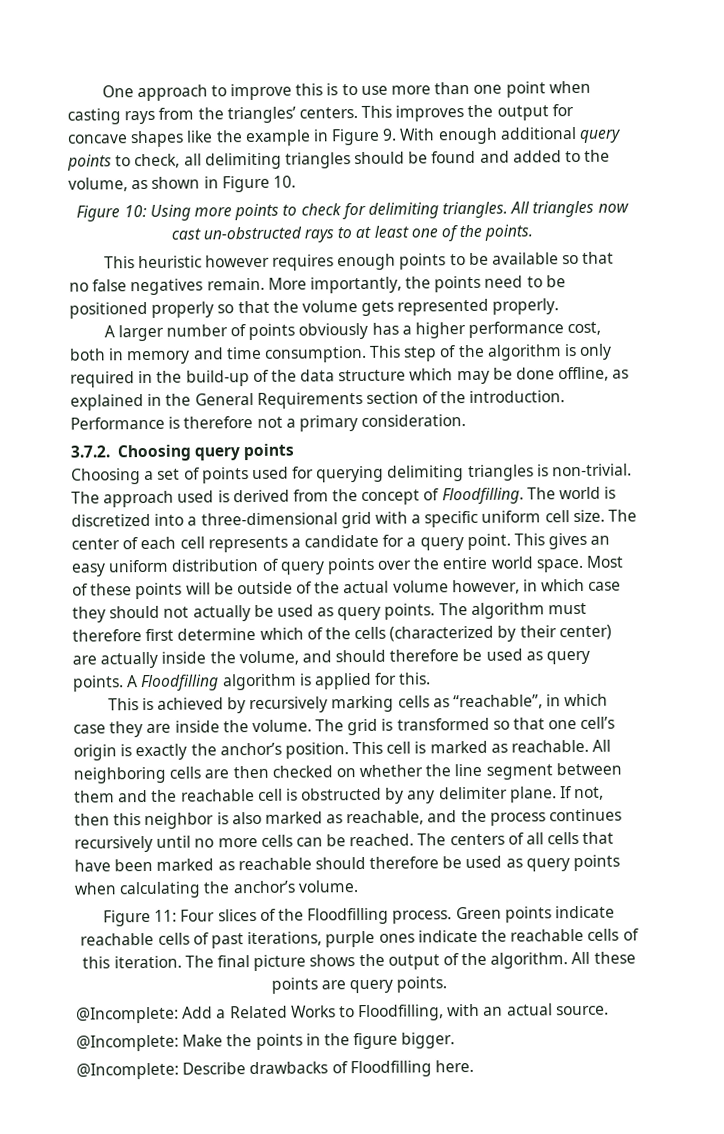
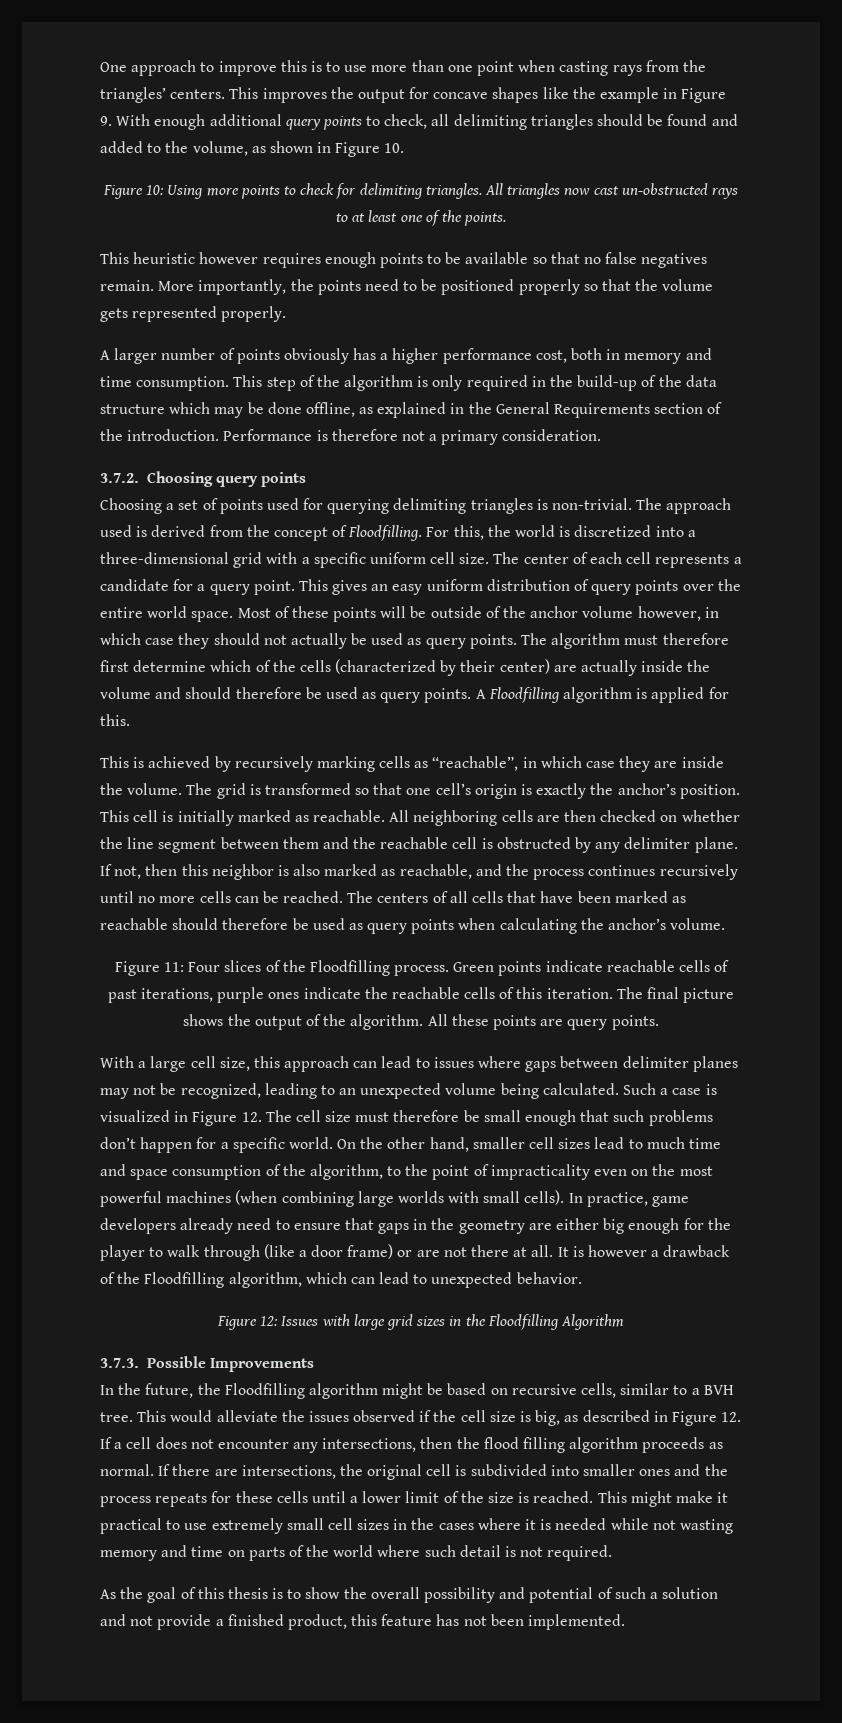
[526,487,556,500] The -> [426,525,511,540] For this, the
[343,580,390,594] actual -> [530,606,579,618] anchor
[238,650,299,666] volume, -> [100,687,151,699] volume
(427, 747) none -> [177,810,234,826] initially
[76,1003,609,1024] [76,1032,456,1052] [76,1059,474,1080] @Incomplete: Add a Related Works to Floodfilling, with an actual source. // @Incomplete: Make the points in the figure bigger. // @Incomplete: Describe drawbacks of Floodfilling here. -> [100,1056,738,1072] [100,1083,717,1099] [100,1110,713,1126] [100,1137,721,1153] [100,1164,713,1180] [100,1190,690,1207] [100,1218,731,1234] [100,1244,731,1261] [100,1272,582,1288] [217,1314,624,1330] [100,1356,314,1372] [100,1383,734,1399] [100,1410,742,1426] [100,1437,723,1453] [100,1464,728,1480] [100,1491,729,1507] [100,1518,733,1534] [100,1545,613,1561] [100,1587,719,1603] [100,1614,626,1630] With a large cell size, this approach can lead to issues where gaps between delimiter planes may not be recognized, leading to an unexpected volume being calculated. Such a case is visualized in Figure 12. The cell size must therefore be small enough that such problems don’t happen for a specific world. On the other hand, smaller cell sizes lead to much time and space consumption of the algorithm, to the point of impracticality even on the most powerful machines (when combining large worlds with small cells). In practice, game developers already need to ensure that gaps in the geometry are either big enough for the player to walk through (like a door frame) or are not there at all. It is however a drawback of the Floodfilling algorithm, which can lead to unexpected behavior. // Figure 12: Issues with large grid sizes in the Floodfilling Algorithm // 3.7.3. Possible Improvements // In the future, the Floodfilling algorithm might be based on recursive cells, similar to a BVH tree. This would alleviate the issues observed if the cell size is big, as described in Figure 12. If a cell does not encounter any intersections, then the flood filling algorithm proceeds as normal. If there are intersections, the original cell is subdivided into smaller ones and the process repeats for these cells until a lower limit of the size is reached. This might make it practical to use extremely small cell sizes in the cases where it is needed while not wasting memory and time on parts of the world where such detail is not required. // As the goal of this thesis is to show the overall possibility and potential of such a solution and not provide a finished product, this feature has not been implemented.

